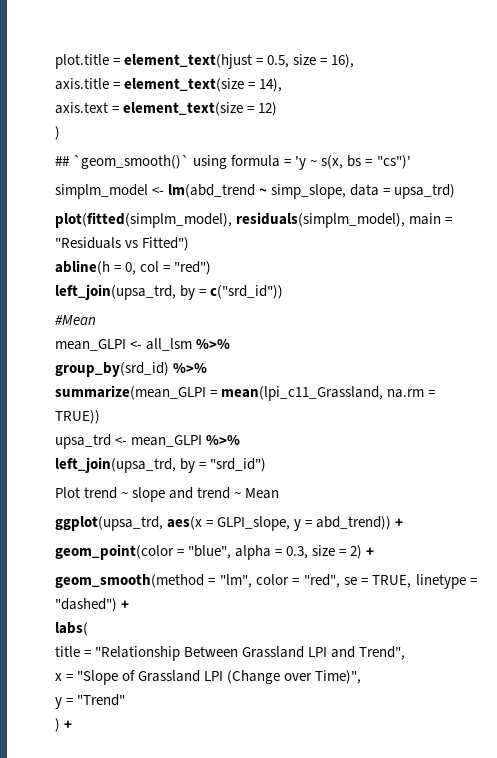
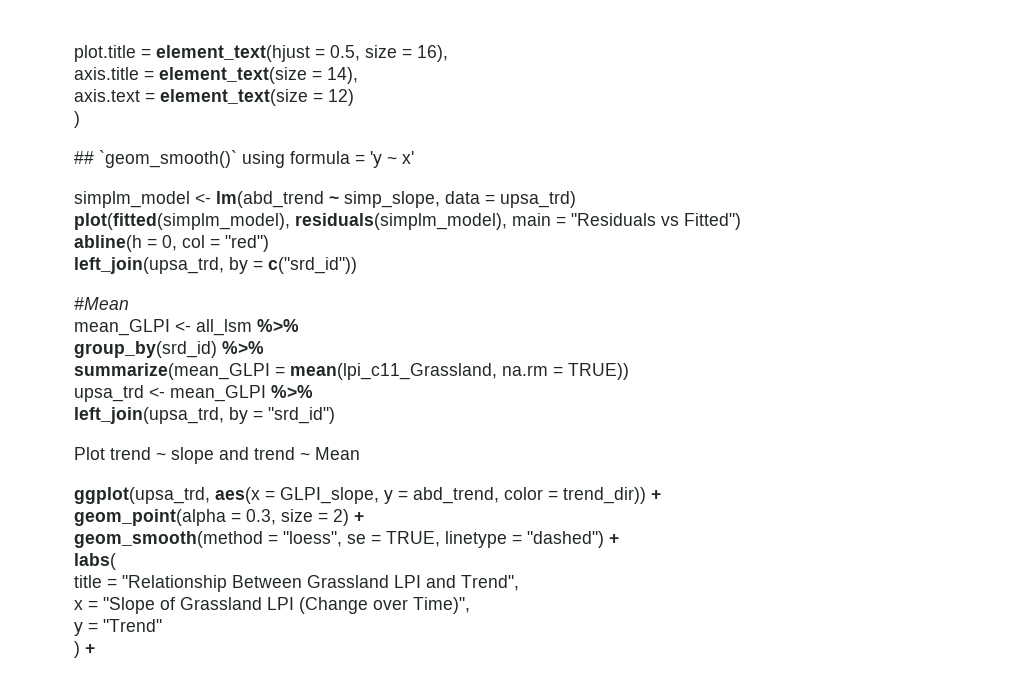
[321,155,411,169] s(x, bs = "cs")' -> [402,151,414,164] x'
[316,516,404,530] [55,544,272,560] abd_trend)) + // geom_point(color = "blue", alpha -> [413,487,661,504] [74,509,226,526] abd_trend, color = trend_dir)) + // geom_point(alpha
[219,574,340,588] "lm", color = "red", -> [283,531,342,547] "loess",

